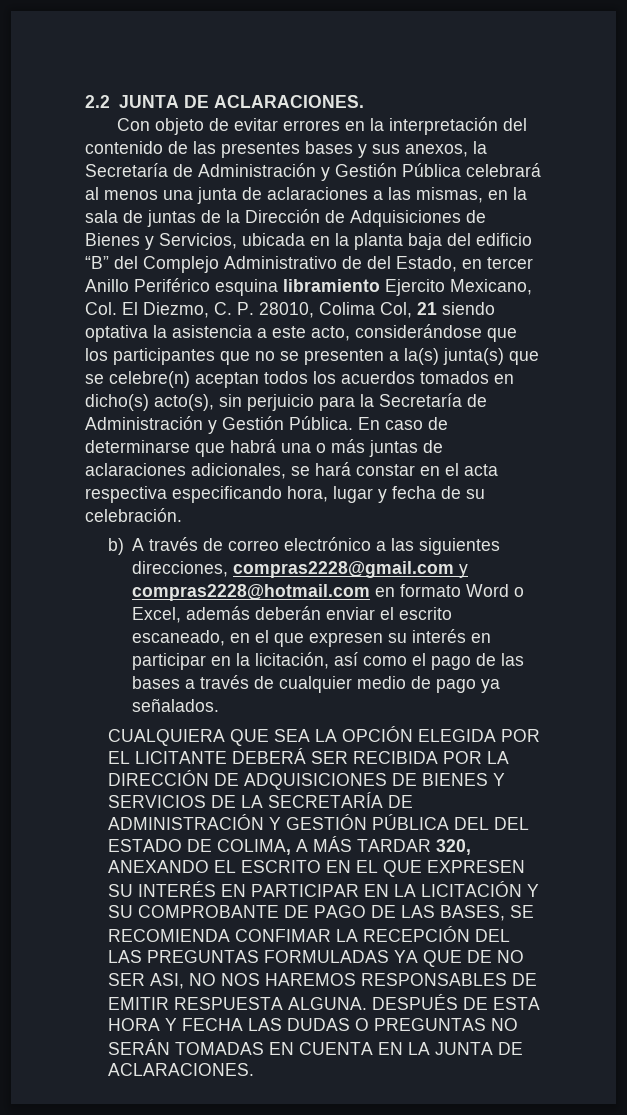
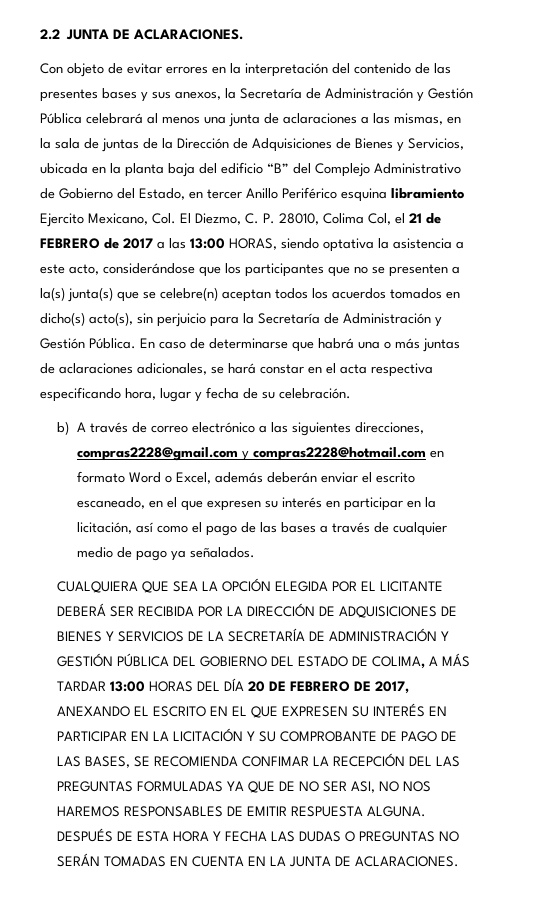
(362, 262) none -> [59,188,113,199] Gobierno
[417,302,437,315] 21 -> [395,213,441,224] [40,238,277,250] el 21 de FEBRERO de 2017 a las 13:00 HORAS,
(489, 823) none -> [200,656,268,667] GOBIERNO
[435,839,471,855] 320, -> [110,678,410,694] 13:00 HORAS DEL DÍA 20 DE FEBRERO DE 2017,

